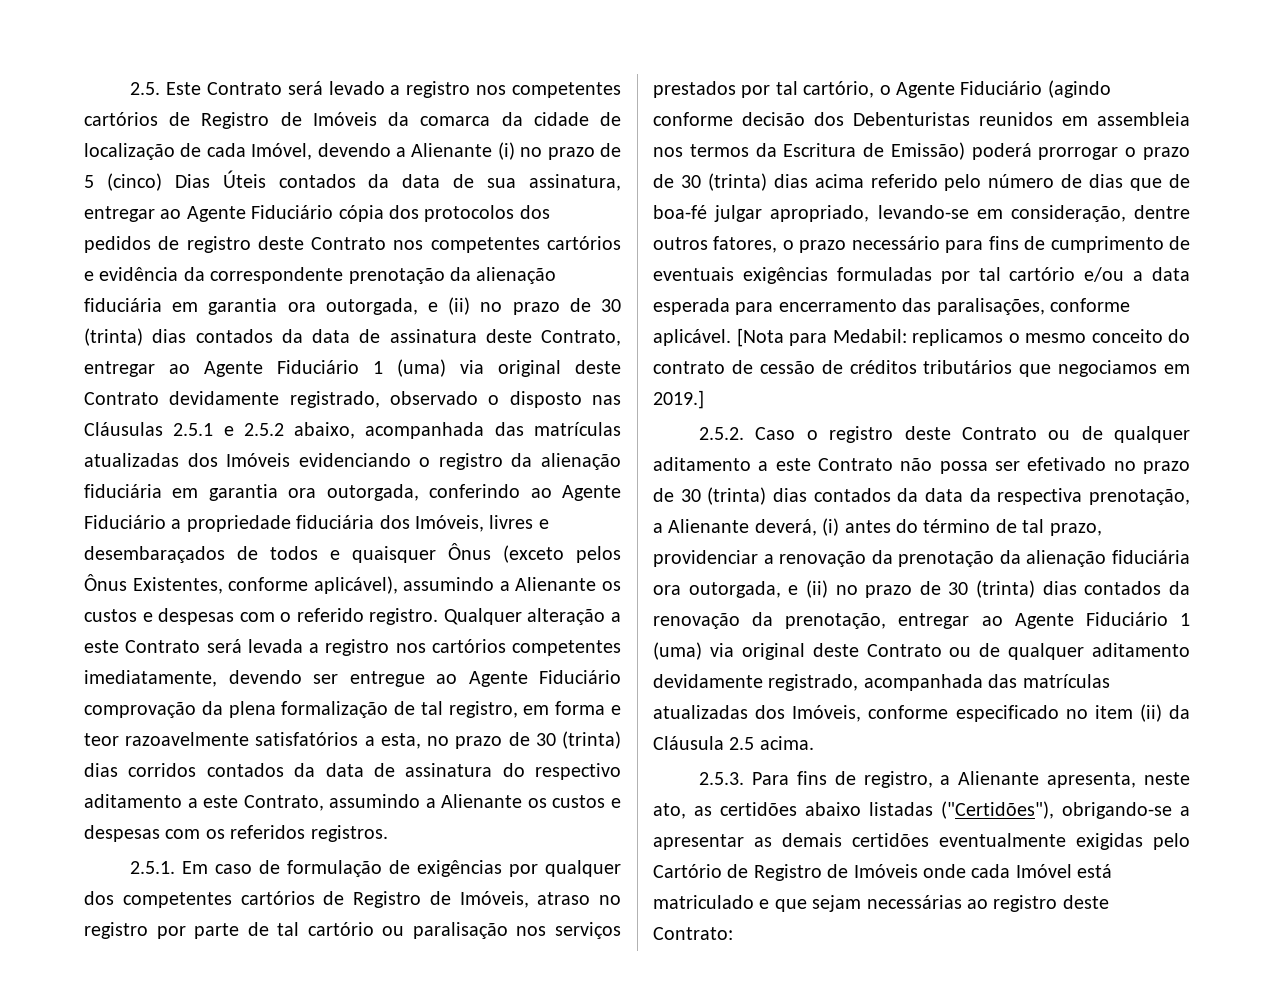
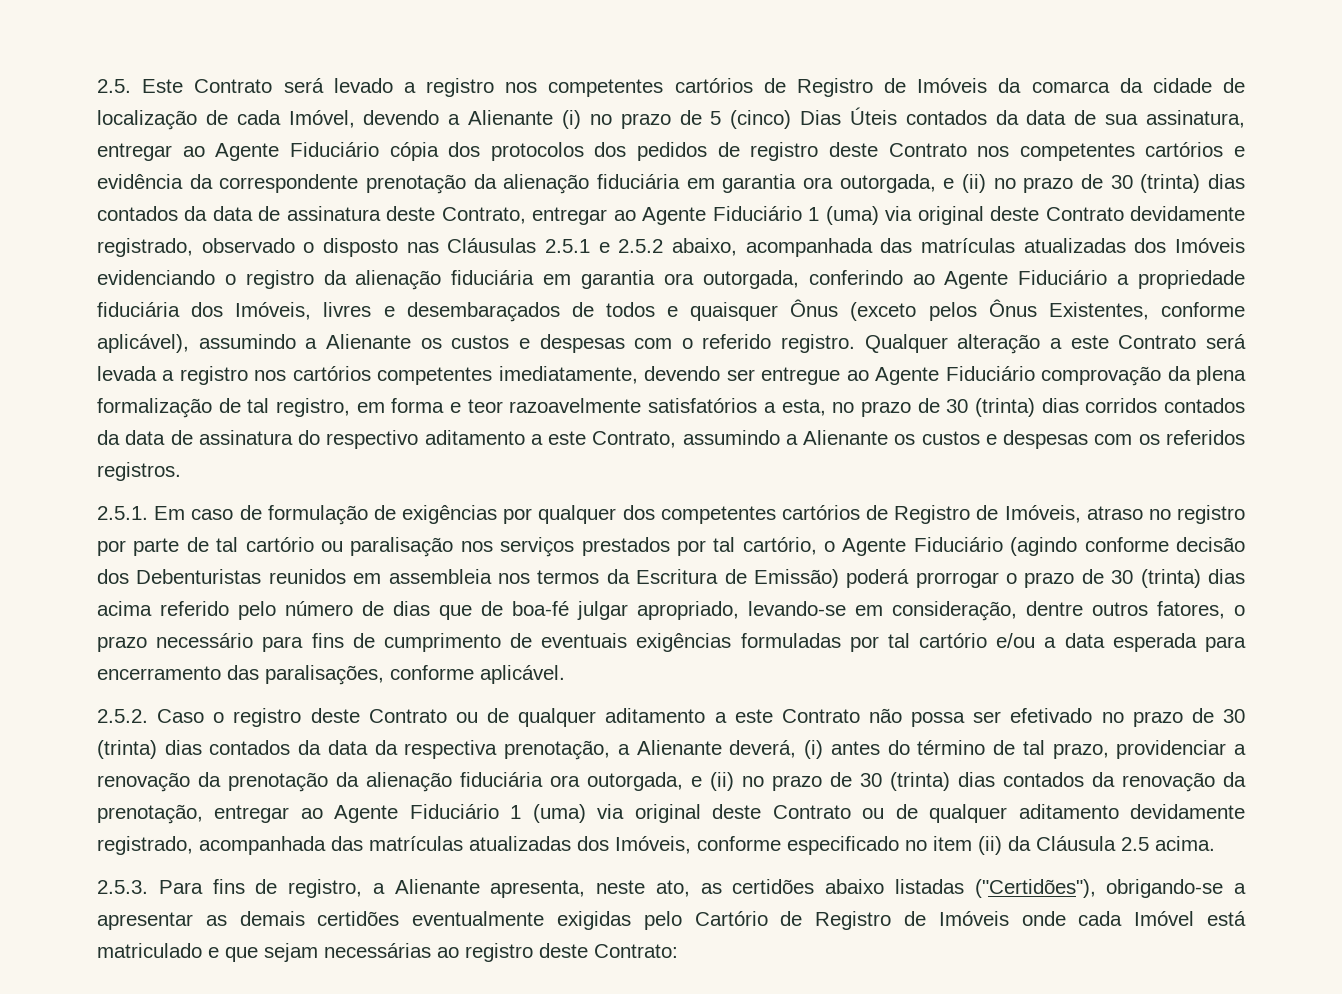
[736,328,1190,347] [653,360,1190,377] [653,390,704,409] [Nota para Medabil: replicamos o mesmo conceito do contrato de cessão de créditos tributários que negociamos em 2019.] -> (565, 674) none

